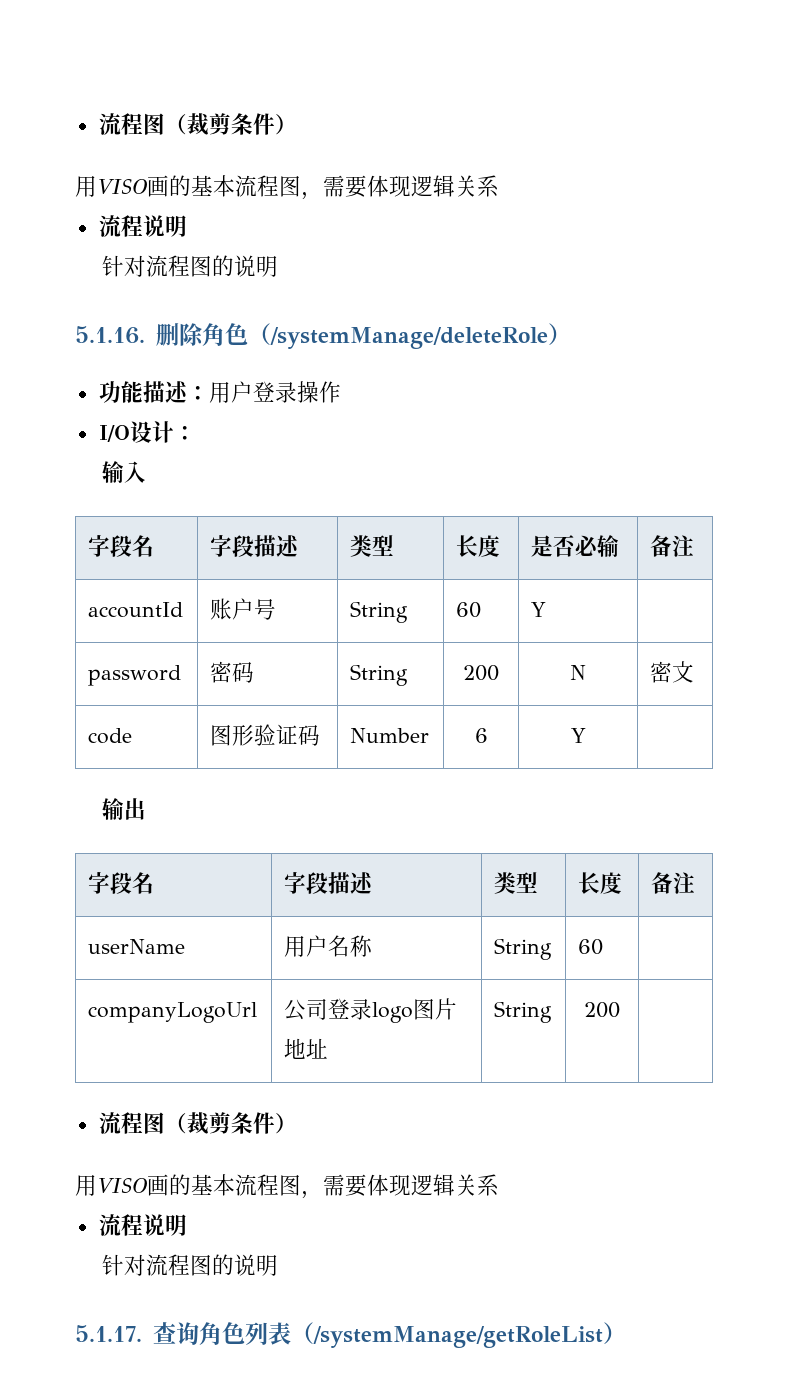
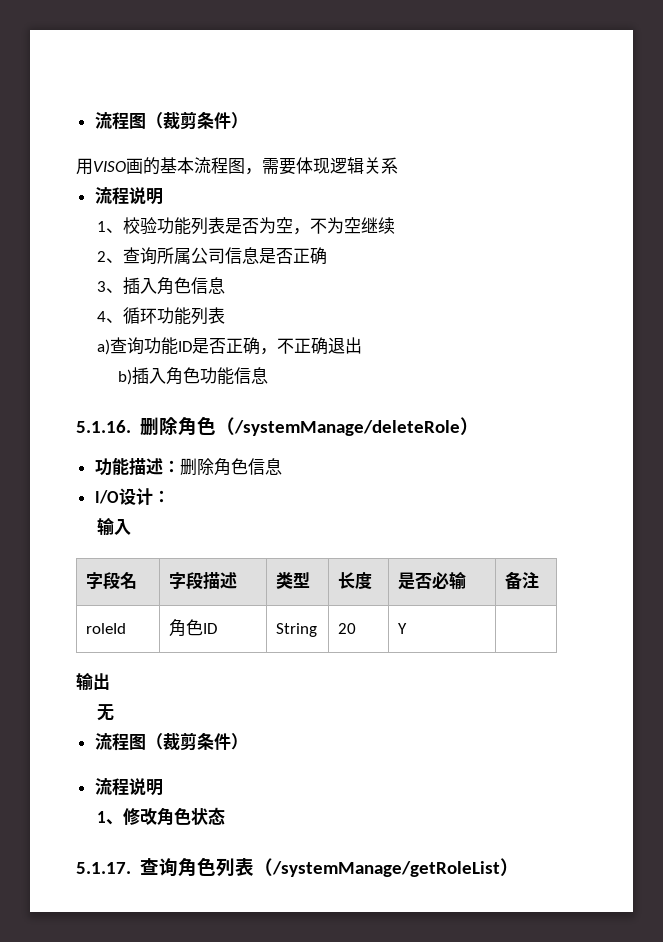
[101,255,278,277] 针对流程图的说明 -> [97,217,396,235] [97,247,328,265] [97,277,226,295] [97,307,226,325] [97,337,363,355] [118,367,269,385] 1、校验功能列表是否为空，不为空继续 // 2、查询所属公司信息是否正确 // 3、插入角色信息 // 4、循环功能列表 // a)查询功能ID是否正确，不正确退出 // b)插入角色功能信息
[208,381,341,403] 用户登录操作 -> [179,458,282,476] 删除角色信息
[88,602,184,618] [210,598,277,620] [350,601,409,623] [456,602,482,618] [531,602,547,617] [88,665,182,686] [210,661,255,683] [350,664,409,686] [463,665,499,681] [570,665,586,680] [650,661,695,683] [88,728,133,744] [210,724,321,746] [350,728,430,743] [474,728,488,743] [570,728,586,743] [101,798,146,820] [88,872,155,894] [284,872,374,894] [494,872,539,894] [578,872,623,894] [651,872,696,894] [88,939,186,954] [284,935,374,957] [494,938,553,960] [578,939,604,955] [88,1002,258,1023] [284,998,458,1023] [284,1038,329,1059] [494,1001,553,1023] [584,1002,620,1018] [98,1112,297,1135] [75,1174,499,1199] [98,1214,187,1236] [101,1254,278,1276] accountId | 账户号 | String | 60 | Y | // password | 密码 | String | 200 | N | 密文 // code | 图形验证码 | Number | 6 | Y | // 输出 // 字段名 | 字段描述 | 类型 | 长度 | 备注 // userName | 用户名称 | String | 60 | // companyLogoUrl | 公司登录logo图片地址 | String | 200 | // 流程图（裁剪条件） // 用VISO画的基本流程图，需要体现逻辑关系 // 流程说明 // 针对流程图的说明 -> [85,623,126,634] [168,619,217,637] [275,623,317,637] [337,623,356,634] [397,623,407,634] [76,672,110,690] [97,704,115,721] [94,732,248,751] [94,778,163,796] [97,807,226,825] roleId | 角色ID | String | 20 | Y | // 输出 // 无 // 流程图（裁剪条件） // 流程说明 // 1、修改角色状态

